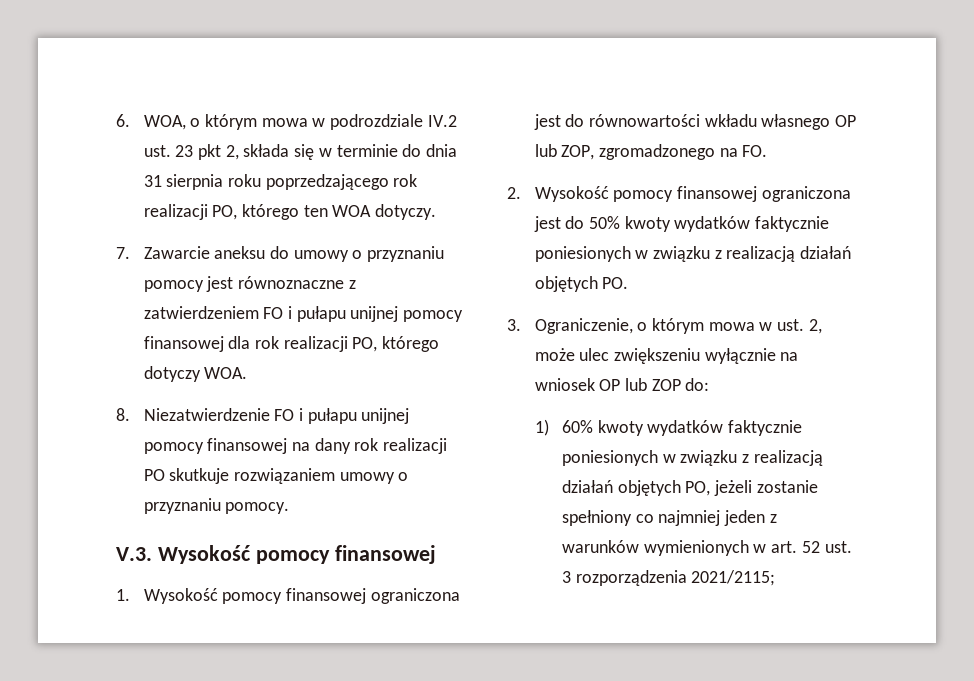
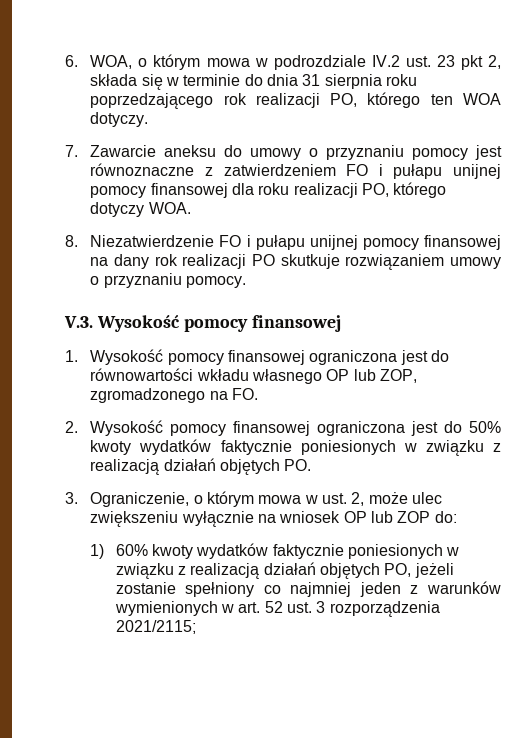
[254,336,279,349] rok -> [258,183,290,195] roku

